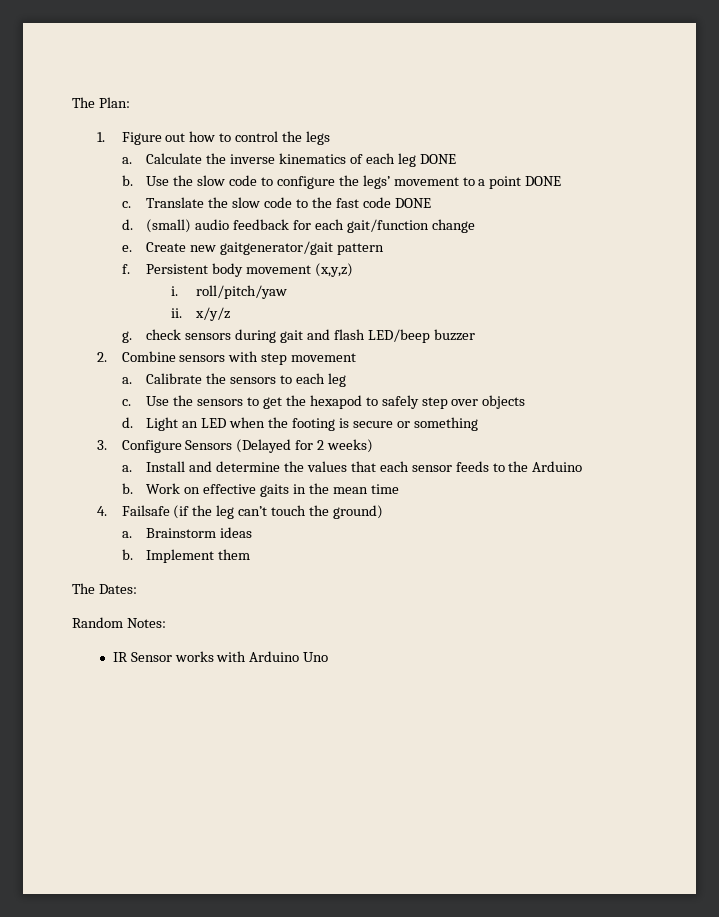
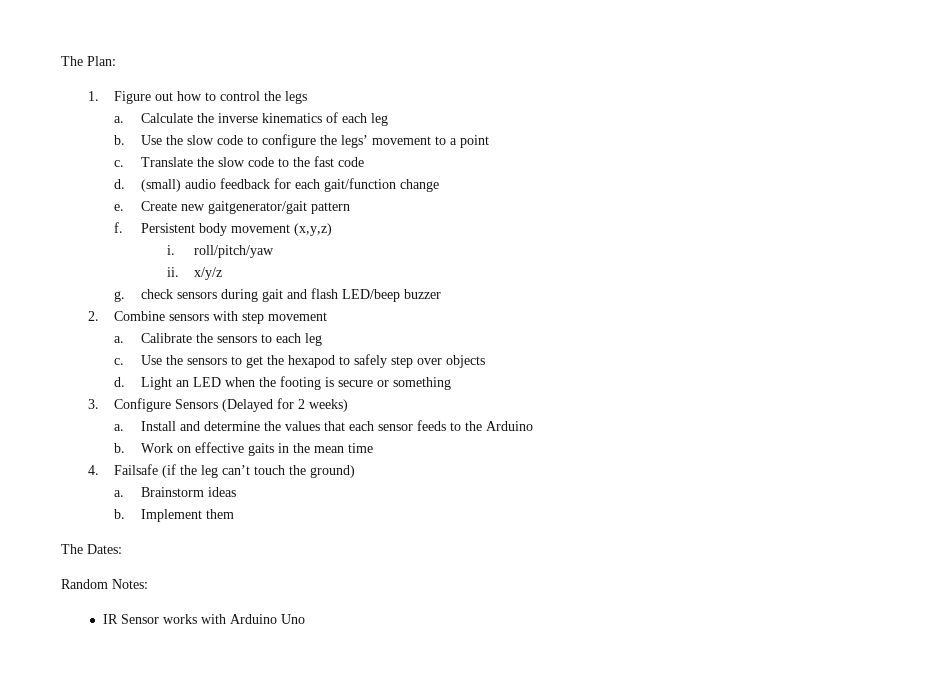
[419,154,456,164] DONE -> (388, 119) none
[525,176,562,186] DONE -> (489, 141) none
[394,198,431,208] DONE -> (364, 162) none

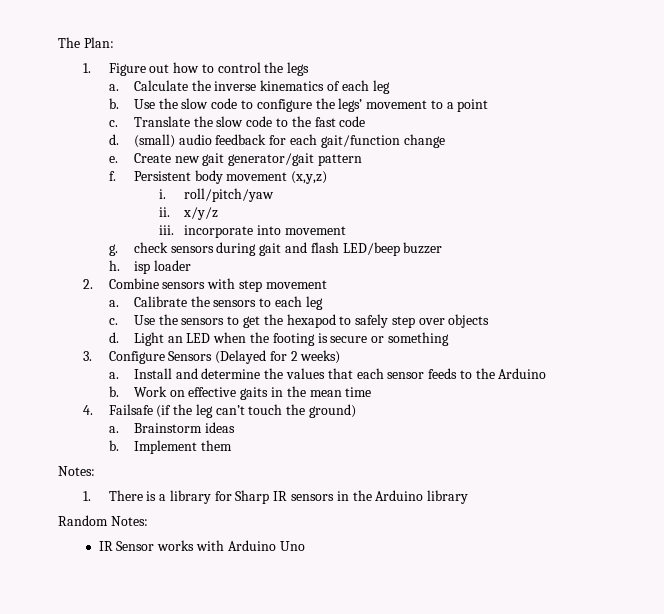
[207,201,307,214] gaitgenerator/gait -> [202,153,315,166] gait generator/gait
(223, 273) none -> [159,225,346,238] // iii. incorporate into movement
(441, 294) none -> [108,260,191,274] // h. isp loader
[61,544,122,554] The Dates: -> [58,466,95,476] [83,490,469,504] Notes: // 1. There is a library for Sharp IR sensors in the Arduino library

